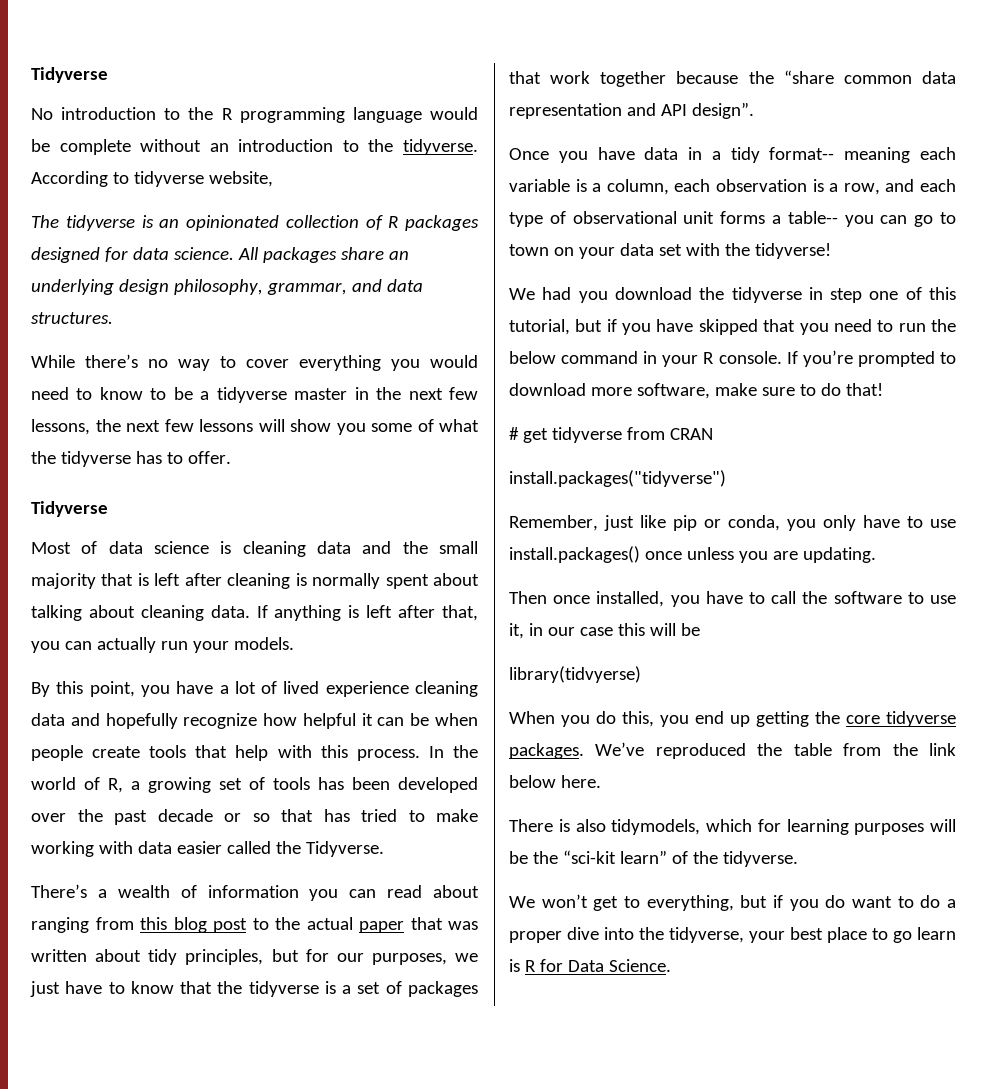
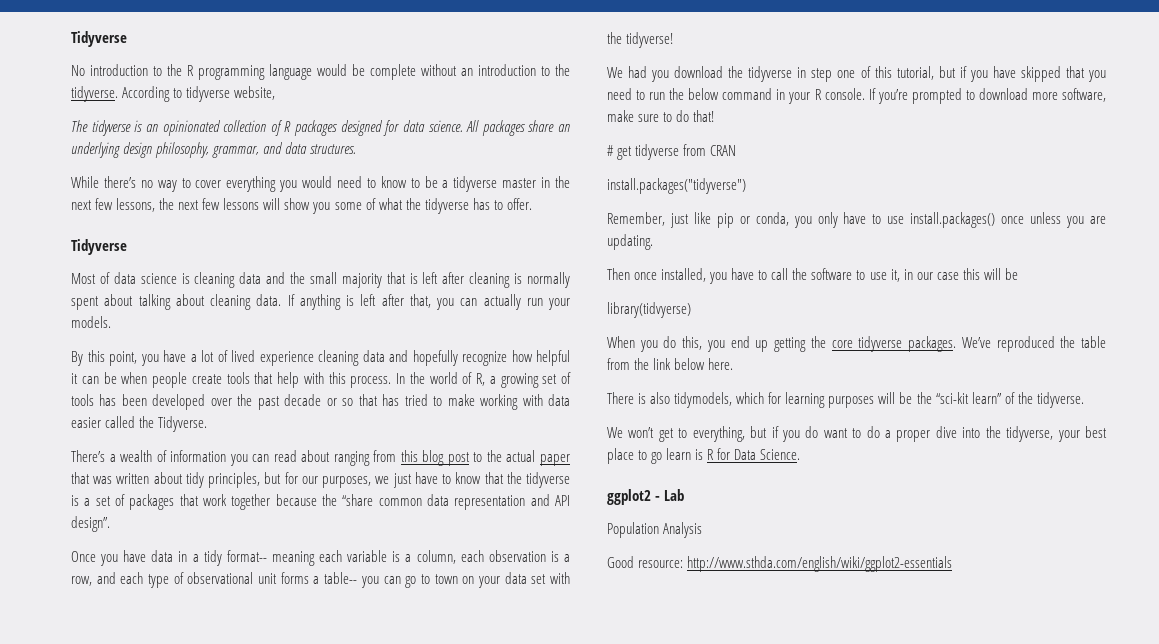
(671, 965) none -> [607,489,685,505] [607,522,703,538] [607,556,953,572] // ggplot2 - Lab // Population Analysis // Good resource: http://www.sthda.com/english/wiki/ggplot2-essentials

